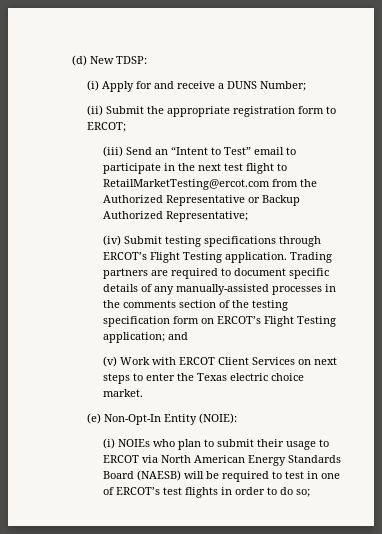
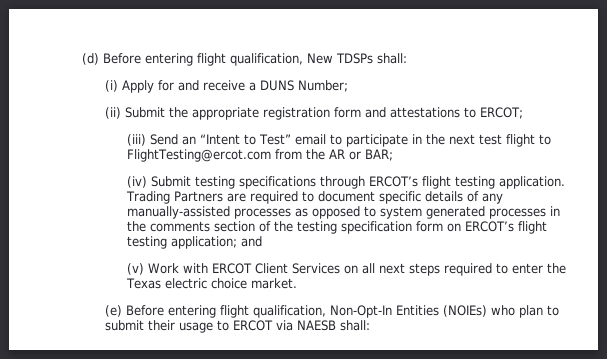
[89,56,147,64] New TDSP: -> [103,53,408,66] Before entering flight qualification, New TDSPs shall:
(325, 110) none -> [364,107,460,118] and attestations
[102,179,270,190] RetailMarketTesting@ercot.com -> [127,149,272,162] FlightTesting@ercot.com
[102,195,300,206] [102,211,248,222] Authorized Representative or Backup Authorized Representative; -> [329,149,394,161] AR or BAR;
[149,252,222,263] Flight Testing -> [422,176,496,189] flight testing
[102,268,148,279] partners -> [174,191,224,202] Partners
(322, 290) none -> [295,206,547,219] as opposed to system generated processes
[263,316,336,327] Flight Testing -> [518,221,548,234] [127,236,168,249] flight testing
(311, 362) none -> [362,263,376,274] all
(130, 378) none -> [444,263,493,276] required
[104,413,238,425] [102,438,150,449] Non-Opt-In Entity (NOIE): // (i) NOIEs -> [125,305,487,318] Before entering flight qualification, Non-Opt-In Entities (NOIEs)
[160,455,341,466] [102,470,340,482] [102,487,310,498] North American Energy Standards Board (NAESB) will be required to test in one of ERCOT’s test flights in order to do so; -> [296,320,370,331] NAESB shall:

